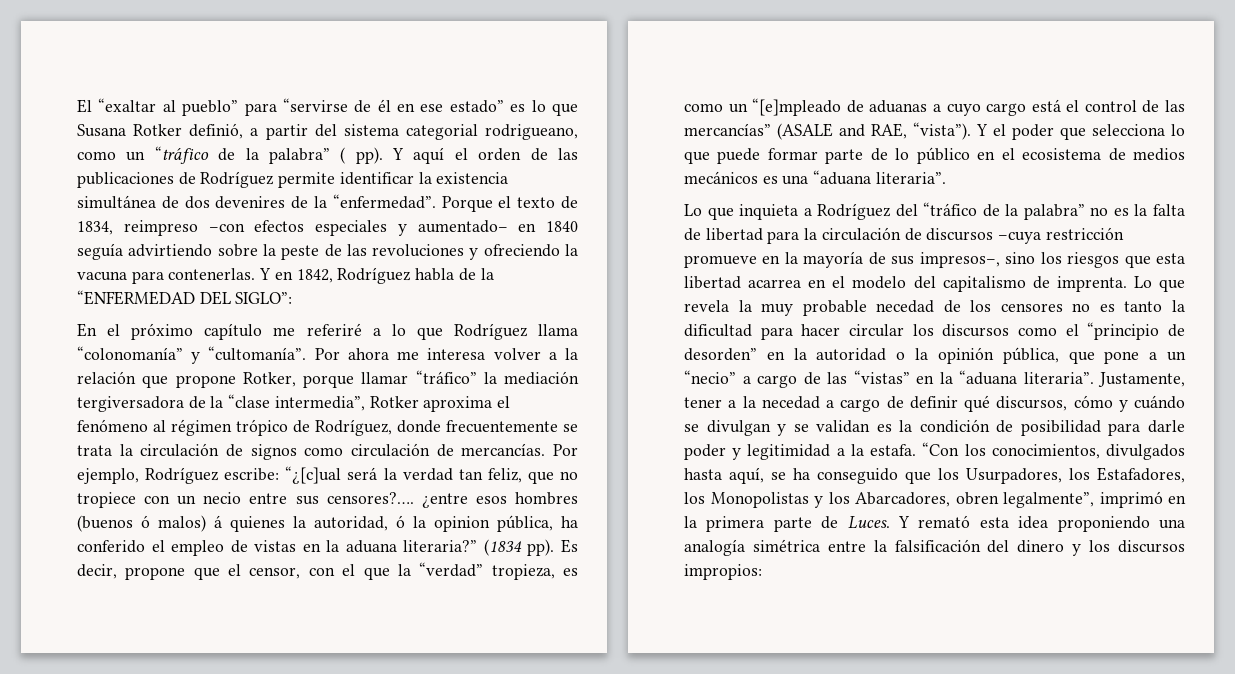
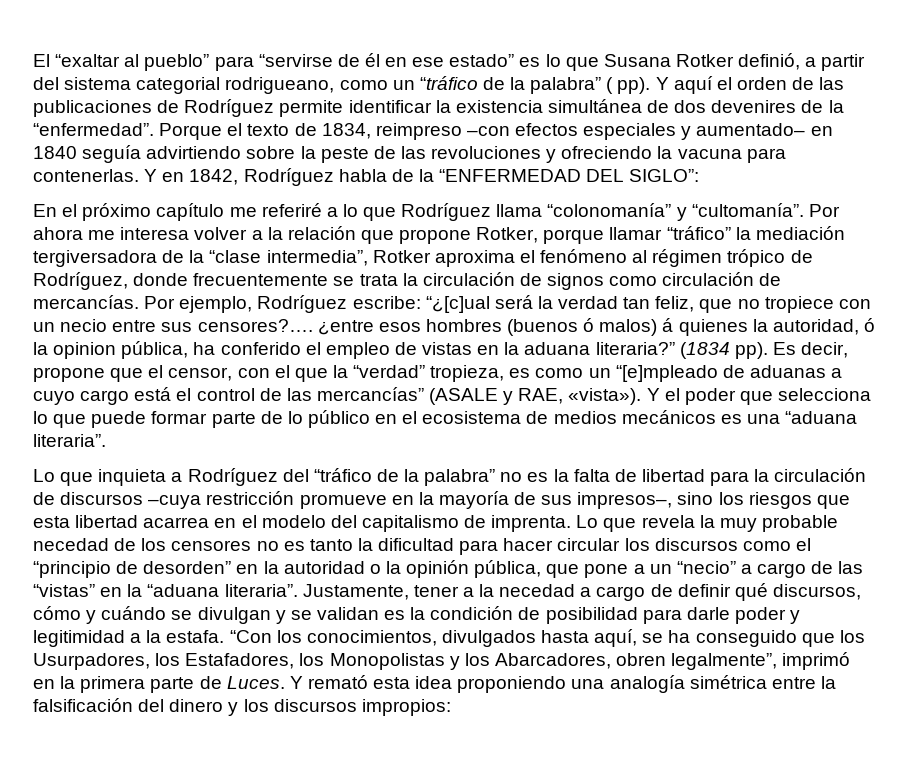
[839,122,971,140] and RAE, “vista”). -> [503,388,642,405] y RAE, «vista»).

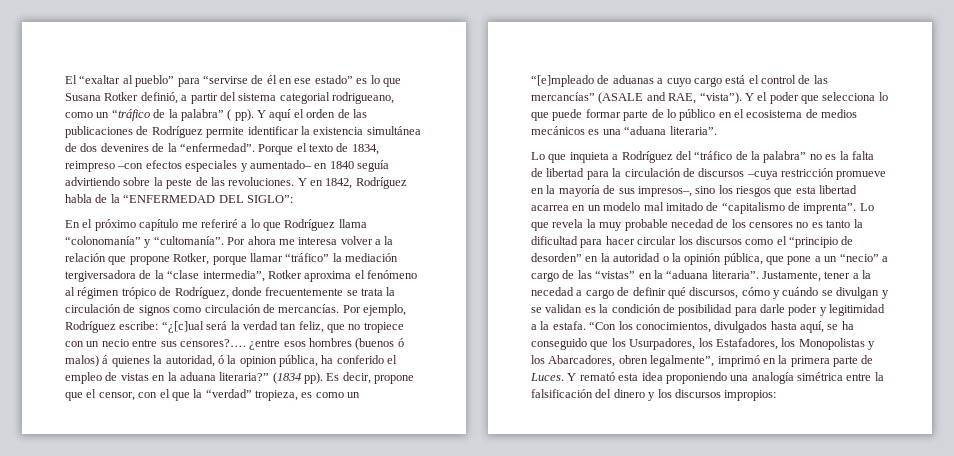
[431,146,786,163] [33,169,139,182] revoluciones y ofreciendo la vacuna para contenerlas. -> [228,177,295,186] revoluciones.
[503,388,642,405] y RAE, «vista»). -> [646,92,742,104] and RAE, “vista”).
[241,515,572,532] el modelo del capitalismo de imprenta. -> [587,202,857,214] un modelo mal imitado de “capitalismo de imprenta”.

